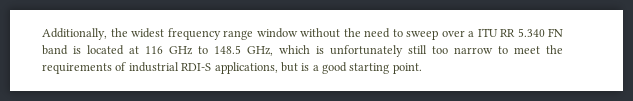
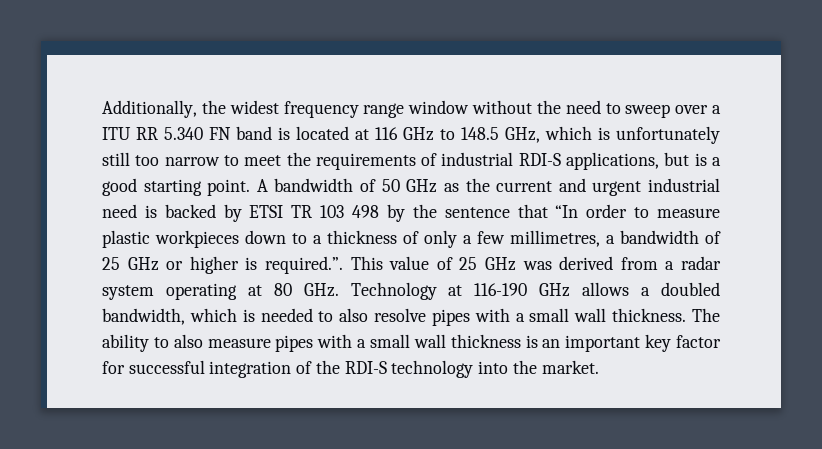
(422, 68) none -> [256,178,721,196] [102,204,721,222] [102,230,721,248] [102,256,722,274] [102,282,720,300] [102,308,721,326] [102,334,721,352] [102,360,599,378] A bandwidth of 50 GHz as the current and urgent industrial need is backed by ETSI TR 103 498 by the sentence that “In order to measure plastic workpieces down to a thickness of only a few millimetres, a bandwidth of 25 GHz or higher is required.”. This value of 25 GHz was derived from a radar system operating at 80 GHz. Technology at 116-190 GHz allows a doubled bandwidth, which is needed to also resolve pipes with a small wall thickness. The ability to also measure pipes with a small wall thickness is an important key factor for successful integration of the RDI-S technology into the market.

